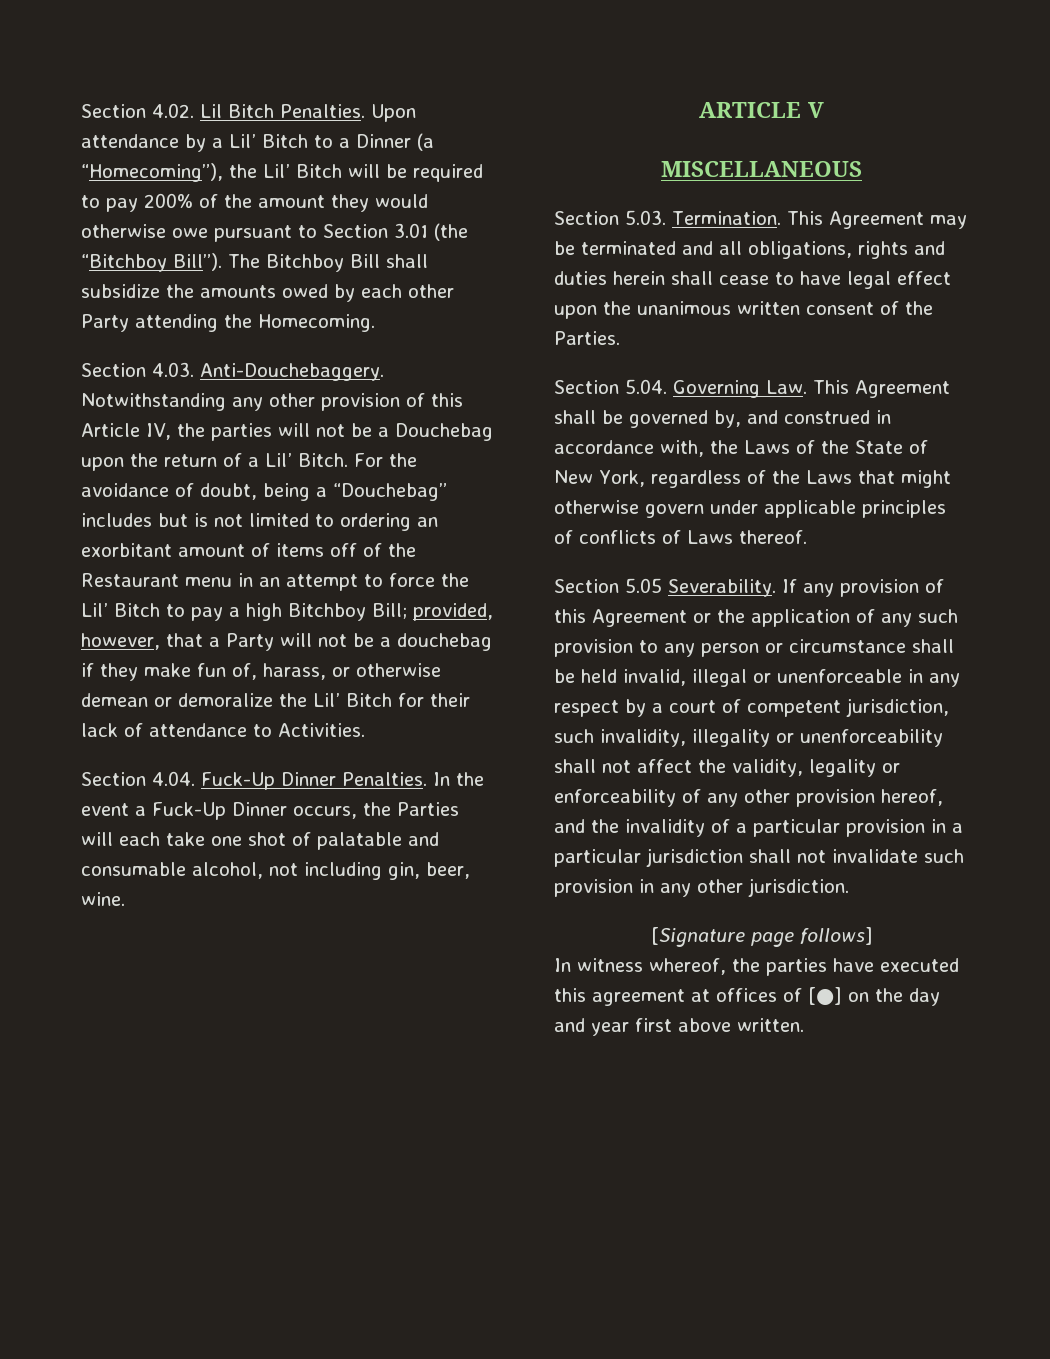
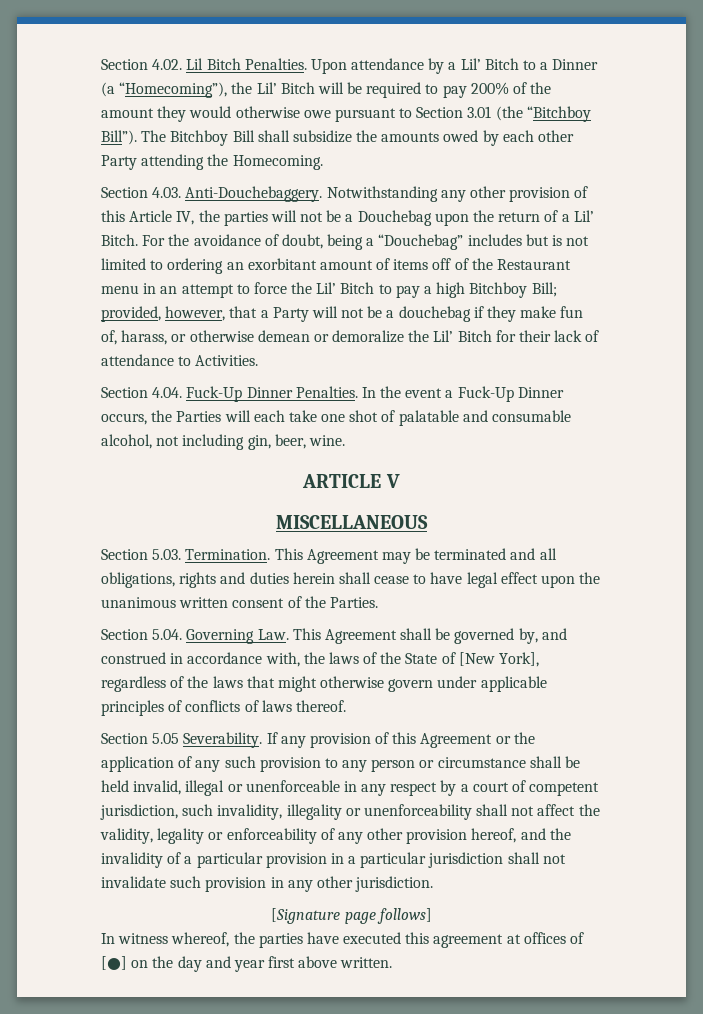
[744,440,790,454] Laws -> [328,652,359,664] laws
[554,470,645,487] New York, -> [458,652,540,667] [New York],
[805,470,852,484] Laws -> [212,676,243,688] laws
[687,530,733,544] Laws -> [261,700,292,712] laws

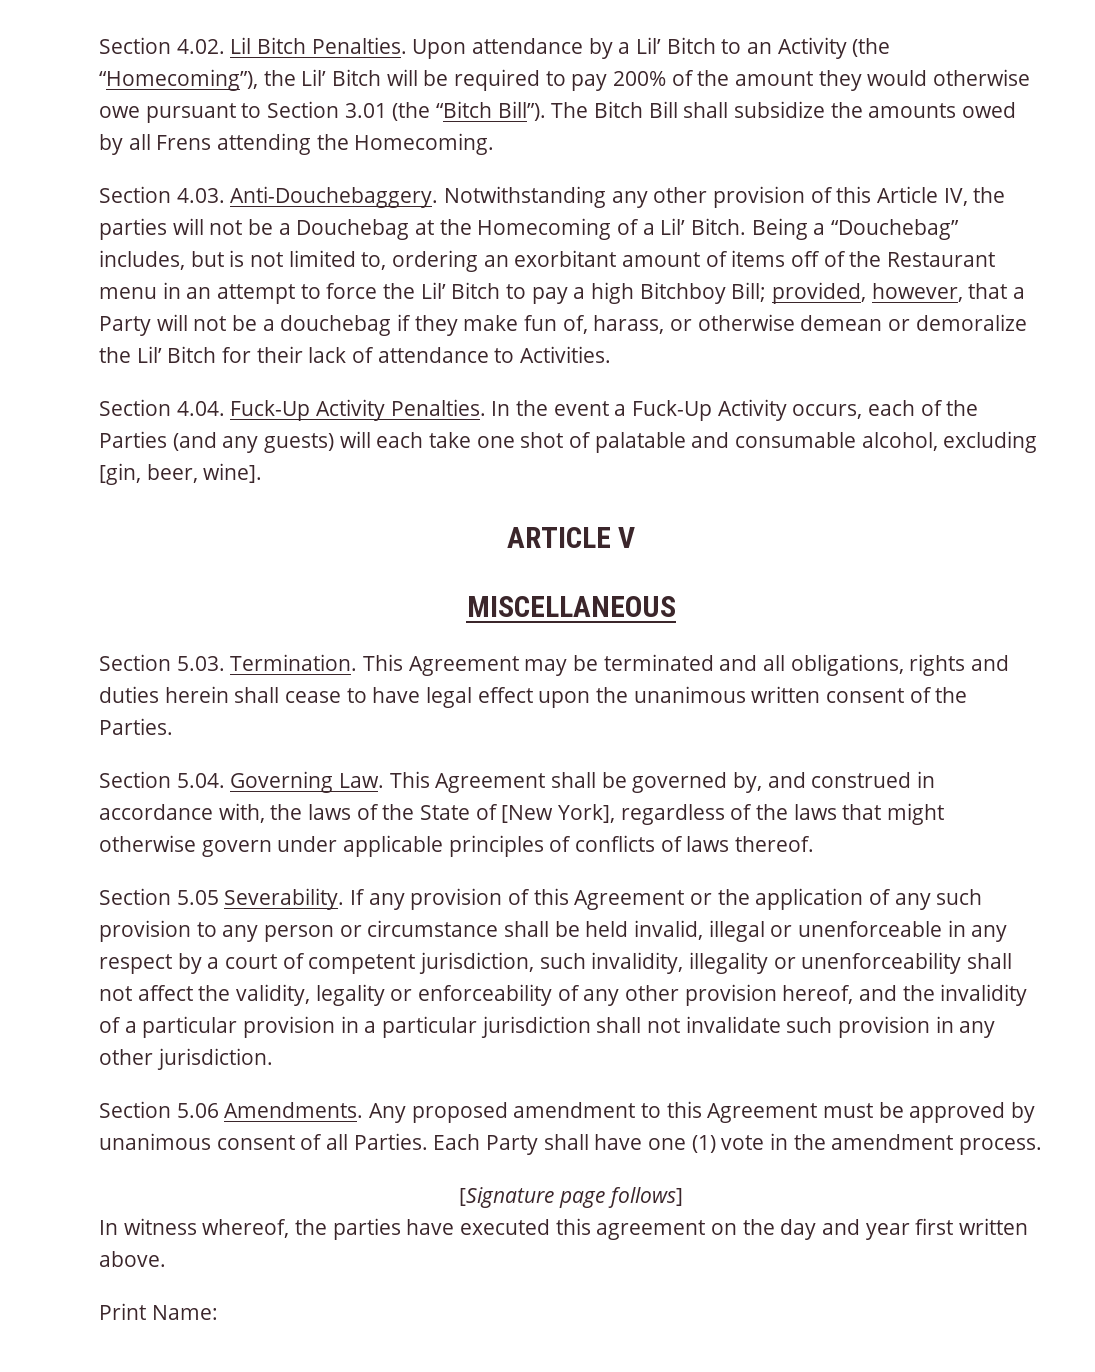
[540,59,599,70] [101,82,115,97] a Dinner (a -> [747,37,891,59] an Activity (the
[526,106,591,122] “Bitchboy -> [436,101,493,118] “Bitch
[170,130,229,146] Bitchboy -> [594,101,644,118] Bitch
[502,130,575,142] [101,155,137,170] each other Party -> [128,134,212,150] all Frens
[434,210,541,226] upon the return -> [415,218,612,240] at the Homecoming
[142,234,364,250] For the avoidance of doubt, being -> [751,218,808,240] Being
[467,234,522,246] includes -> [99,250,185,270] includes,
[150,260,164,270] to -> [361,252,387,270] to,
[246,387,293,398] Dinner -> [316,399,386,421] Activity
[517,387,564,398] [101,410,222,425] Dinner occurs, the Parties -> [717,399,979,421] [99,431,335,453] Activity occurs, each of the Parties (and any guests)
[156,434,345,450] not including gin, beer, wine. -> [943,431,1038,453] [99,463,263,485] excluding [gin, beer, wine].
(434, 884) none -> [99,1101,1036,1123] [99,1133,1043,1155] // Section 5.06 Amendments. Any proposed amendment to this Agreement must be approved by unanimous consent of all Parties. Each Party shall have one (1) vote in the amendment process.
[506,932,585,944] [101,956,127,970] at offices of [●] -> (706, 1230) none
[298,956,393,968] above written. -> [959,1218,1029,1235] [99,1251,166,1267] [99,1303,218,1320] written above. // Print Name:

